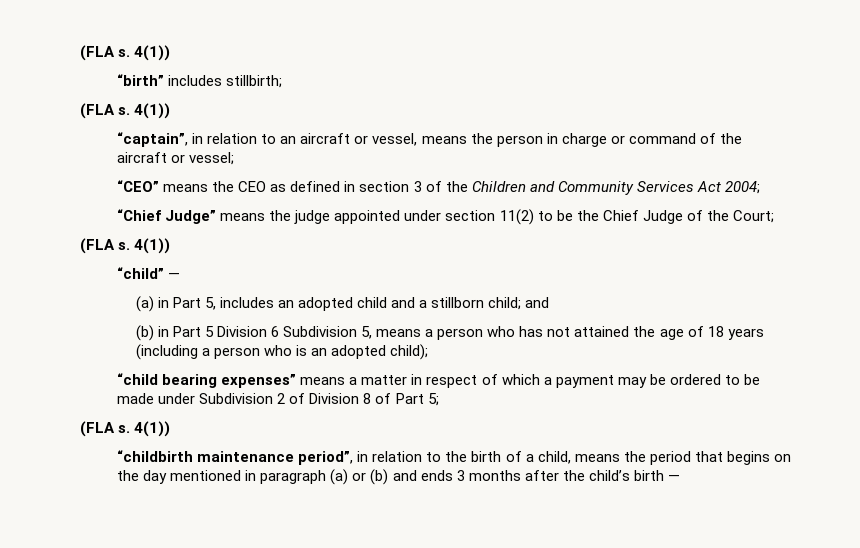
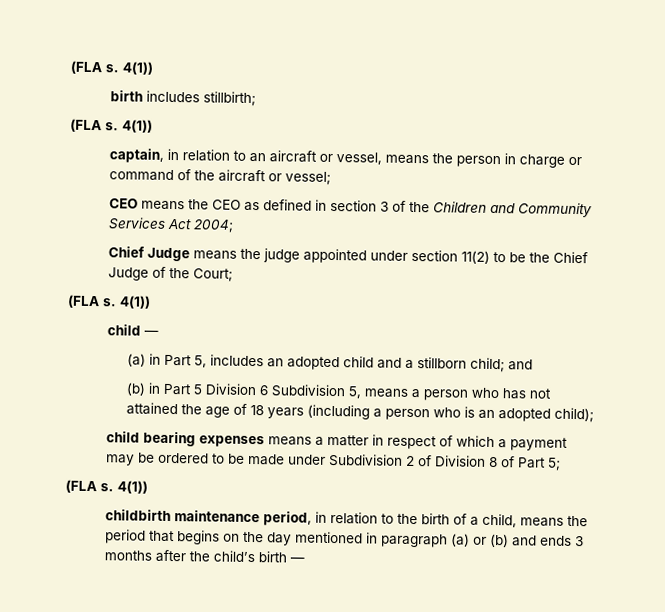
[80,45,171,61] [117,74,165,86] (FLA s. 4(1)) // “birth” -> [70,60,154,75] [110,90,144,102] (FLA s. 4(1)) // birth
[117,132,189,147] “captain”, -> [109,148,165,163] captain,
[117,180,160,192] “CEO” -> [109,198,139,209] CEO
[117,209,217,224] “Chief Judge” -> [108,246,191,262] Chief Judge
[117,267,165,279] “child” -> [107,324,142,336] child
[117,373,297,388] “child bearing expenses” -> [106,431,266,448] child bearing expenses
[117,450,354,465] “childbirth maintenance period”, -> [105,509,313,526] childbirth maintenance period,

